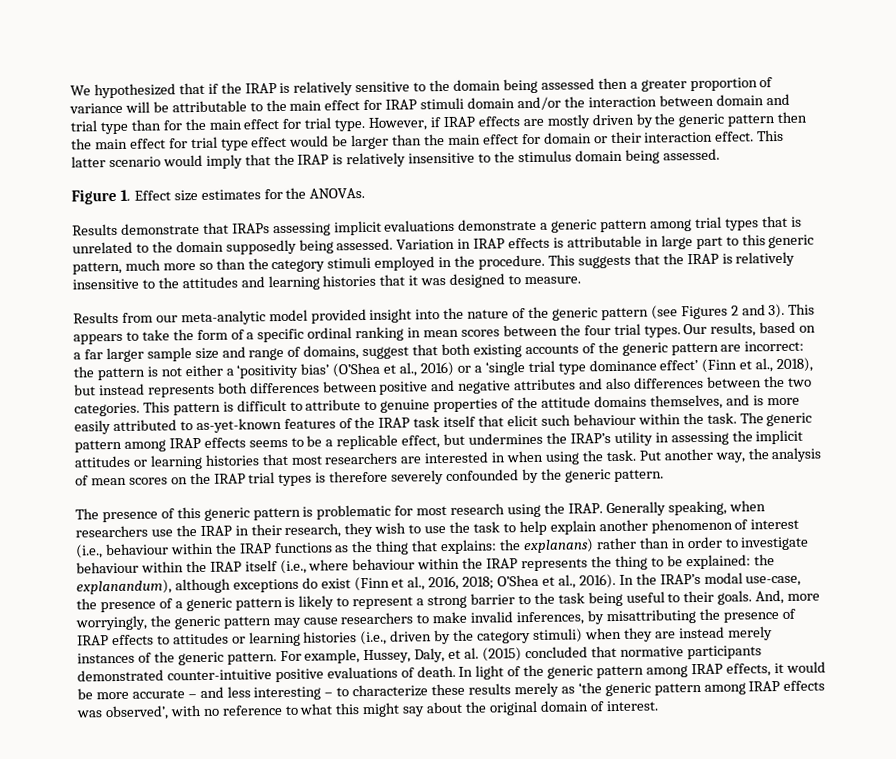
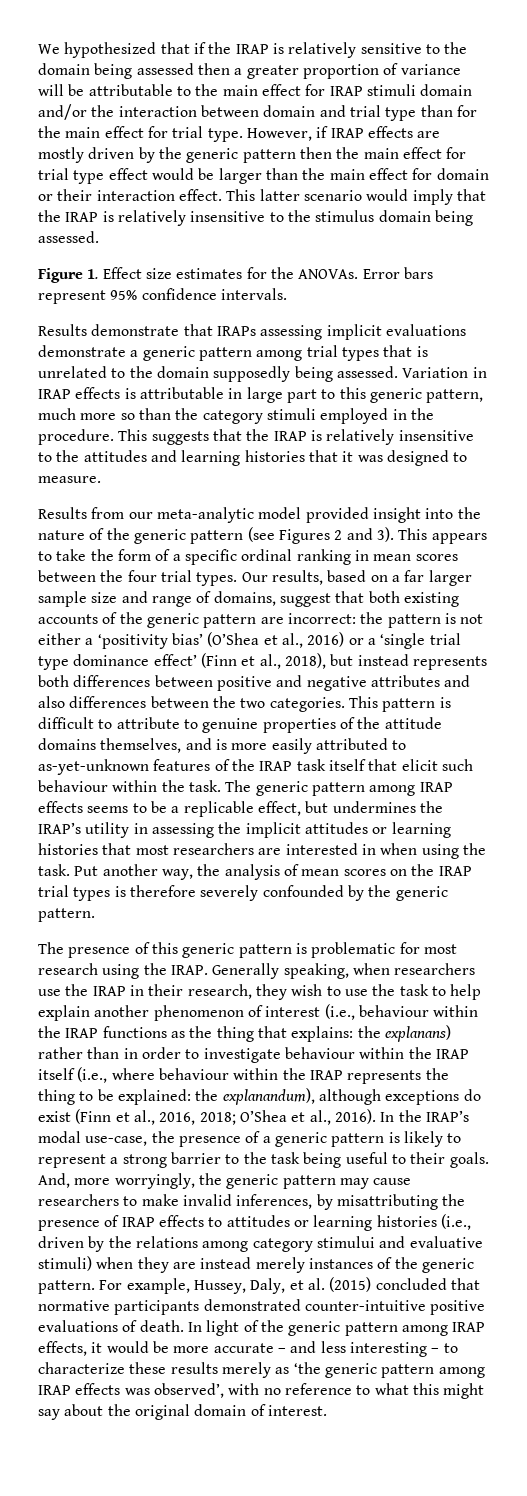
(366, 193) none -> [362,267,433,279] [38,288,287,304] Error bars represent 95% confidence intervals.
[195,418,282,434] as-yet-known -> [38,759,149,775] as-yet-unknown
[477,631,532,644] category -> [135,1236,483,1252] relations among category stimului and evaluative

